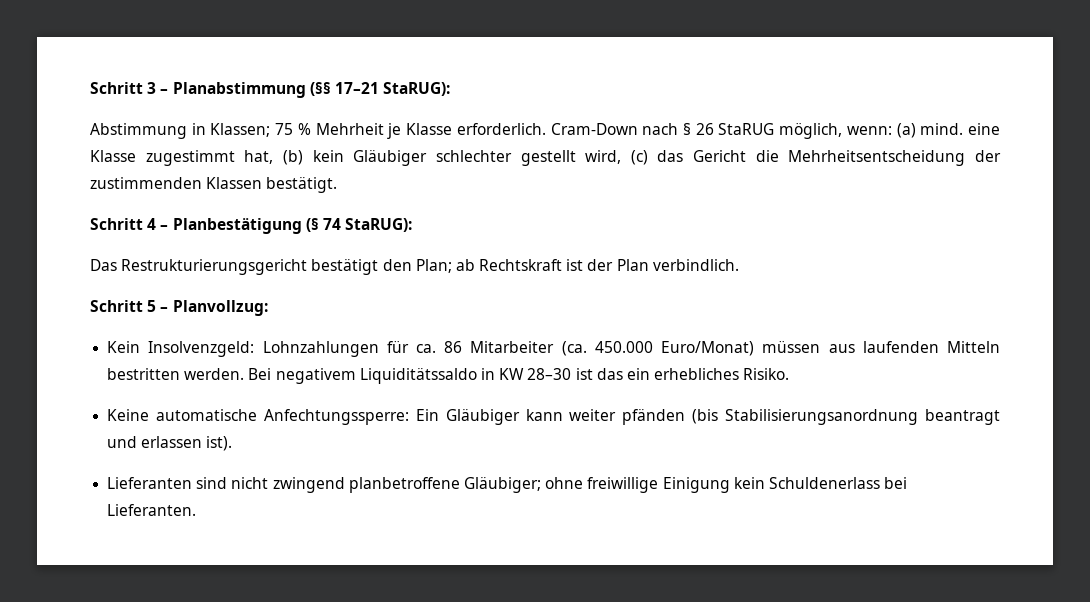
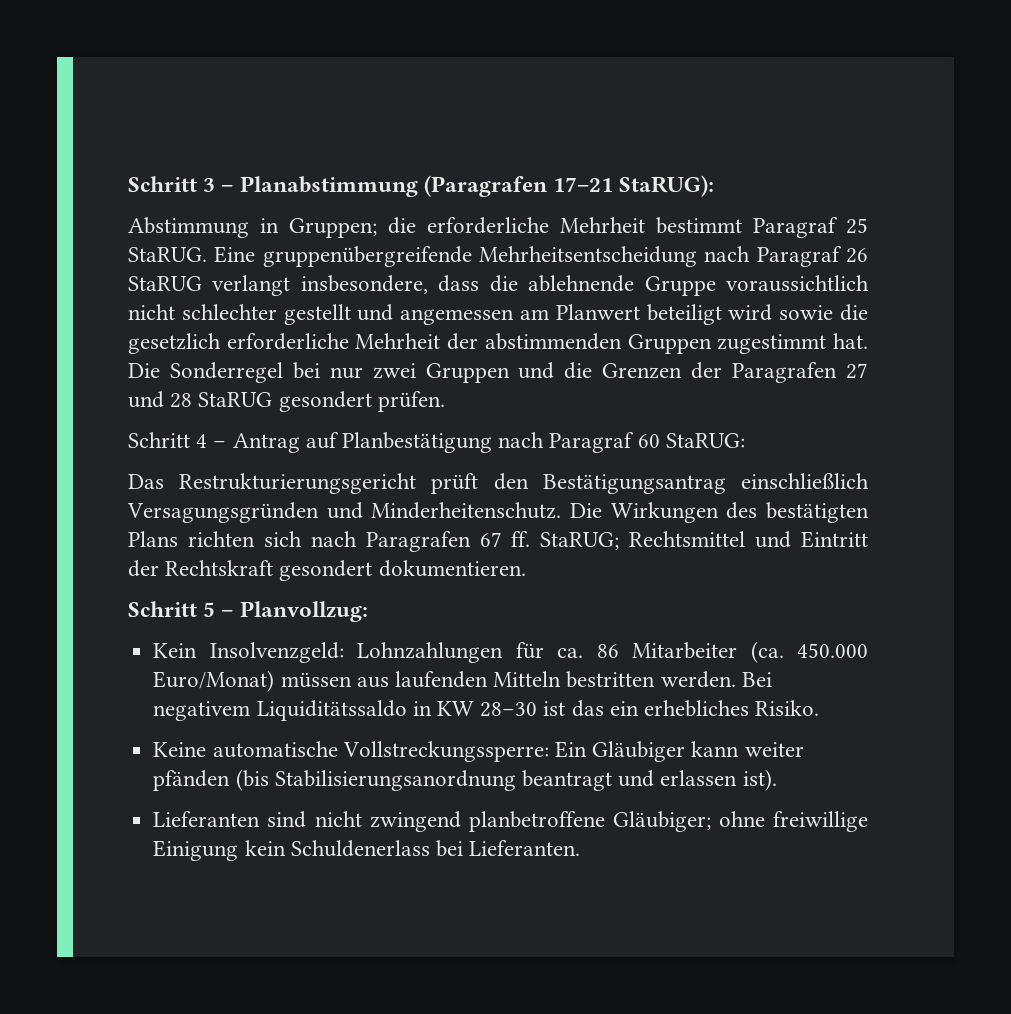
[309,82,331,96] (§§ -> [423,175,547,197] (Paragrafen
[210,123,1000,139] [90,150,1001,166] [90,177,338,193] [90,218,413,234] [90,259,739,275] Klassen; 75 % Mehrheit je Klasse erforderlich. Cram-Down nach § 26 StaRUG möglich, wenn: (a) mind. eine Klasse zugestimmt hat, (b) kein Gläubiger schlechter gestellt wird, (c) das Gericht die Mehrheitsentscheidung der zustimmenden Klassen bestätigt. // Schritt 4 – Planbestätigung (§ 74 StaRUG): // Das Restrukturierungsgericht bestätigt den Plan; ab Rechtskraft ist der Plan verbindlich. -> [289,217,868,238] [128,246,869,267] [128,275,870,296] [128,304,868,325] [128,333,868,354] [128,362,868,383] [128,391,445,412] [128,432,745,453] [128,473,869,494] [127,502,869,523] [128,531,868,552] [128,560,526,581] Gruppen; die erforderliche Mehrheit bestimmt Paragraf 25 StaRUG. Eine gruppenübergreifende Mehrheitsentscheidung nach Paragraf 26 StaRUG verlangt insbesondere, dass die ablehnende Gruppe voraussichtlich nicht schlechter gestellt und angemessen am Planwert beteiligt wird sowie die gesetzlich erforderliche Mehrheit der abstimmenden Gruppen zugestimmt hat. Die Sonderregel bei nur zwei Gruppen und die Grenzen der Paragrafen 27 und 28 StaRUG gesondert prüfen. // Schritt 4 – Antrag auf Planbestätigung nach Paragraf 60 StaRUG: // Das Restrukturierungsgericht prüft den Bestätigungsantrag einschließlich Versagungsgründen und Minderheitenschutz. Die Wirkungen des bestätigten Plans richten sich nach Paragrafen 67 ff. StaRUG; Rechtsmittel und Eintritt der Rechtskraft gesondert dokumentieren.
[263,409,409,425] Anfechtungssperre: -> [342,741,549,762] Vollstreckungssperre:

